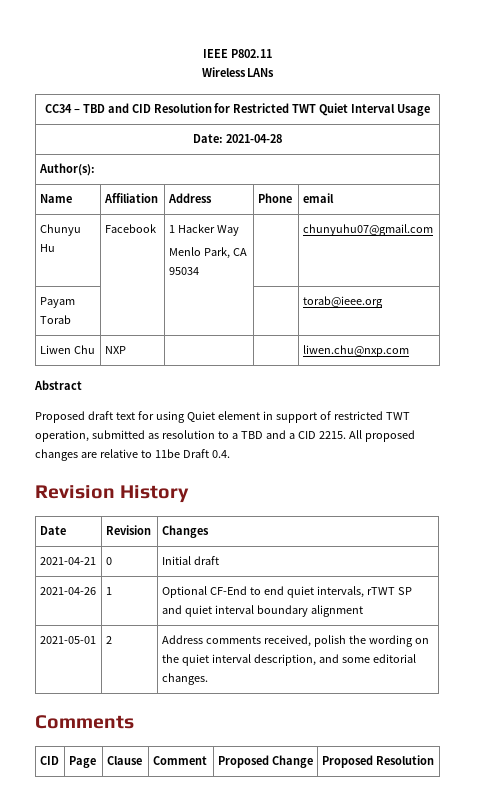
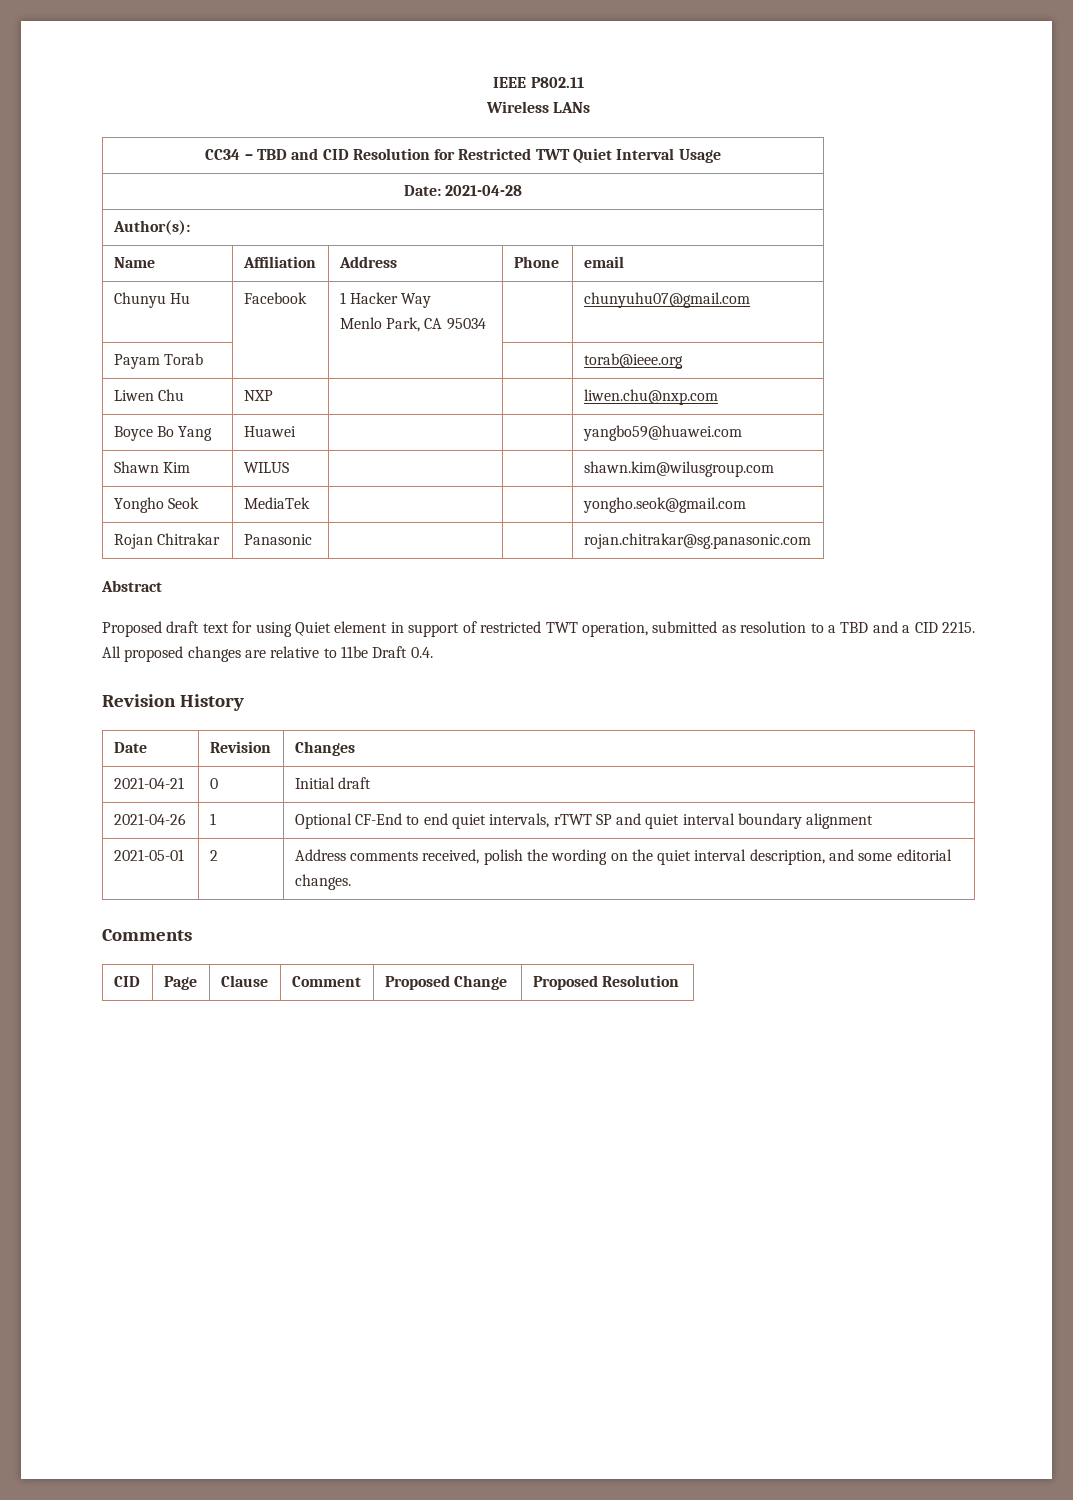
(409, 351) none -> [113,426,213,441] [243,426,296,437] [582,425,742,441] [113,461,190,473] [243,462,289,473] [583,461,774,477] [113,497,199,513] [243,497,310,509] [582,497,746,513] [113,533,220,549] [243,534,312,545] [583,533,811,549] // Boyce Bo Yang | Huawei | | | yangbo59@huawei.com // Shawn Kim | WILUS | | | shawn.kim@wilusgroup.com // Yongho Seok | MediaTek | | | yongho.seok@gmail.com // Rojan Chitrakar | Panasonic | | | rojan.chitrakar@sg.panasonic.com

